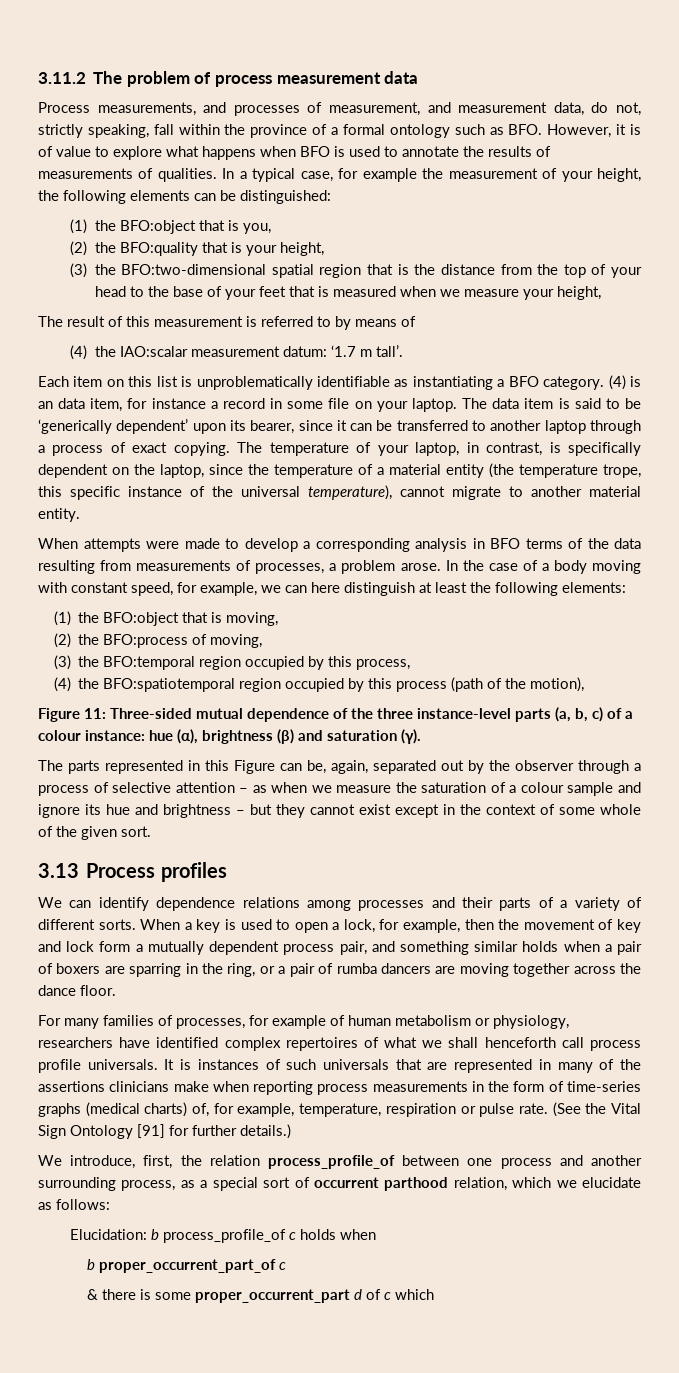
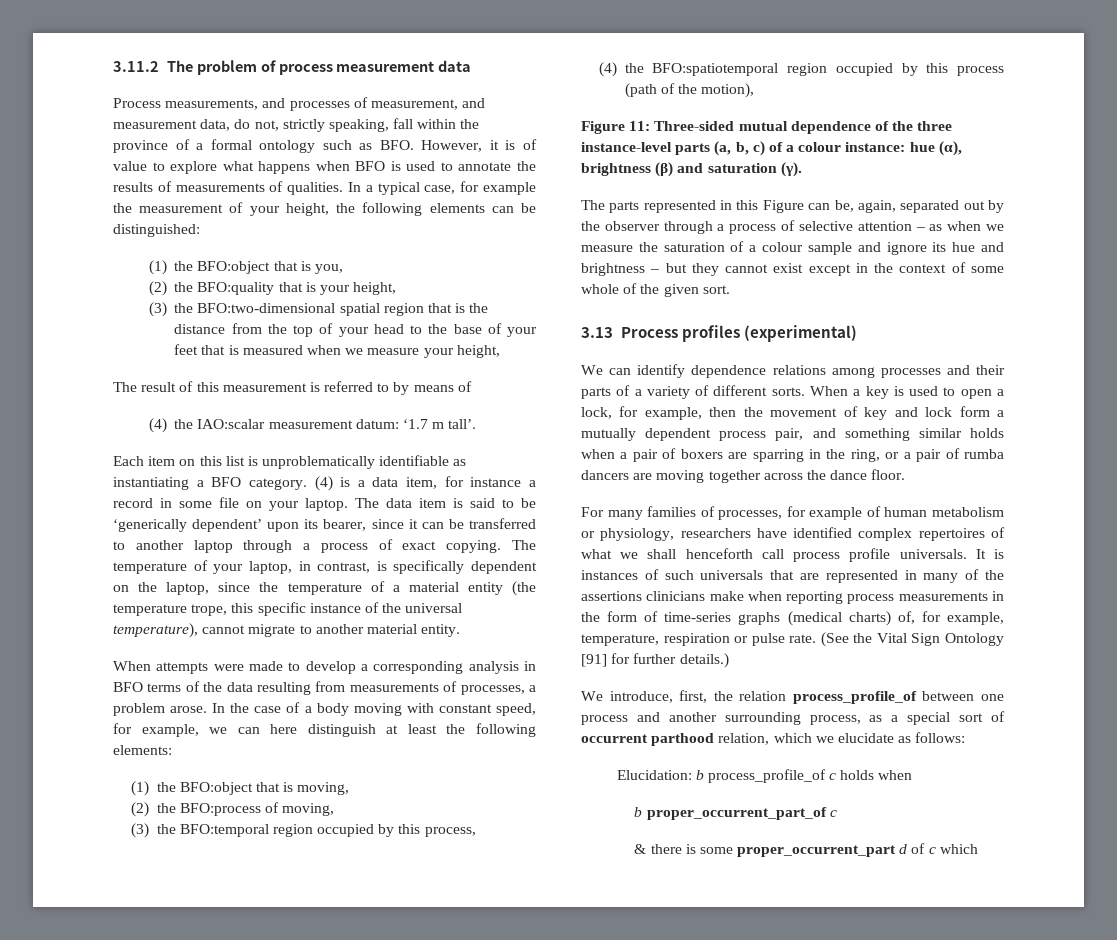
[38,401,53,409] an -> [357,480,365,487] a
(227, 872) none -> [743,325,857,342] (experimental)

